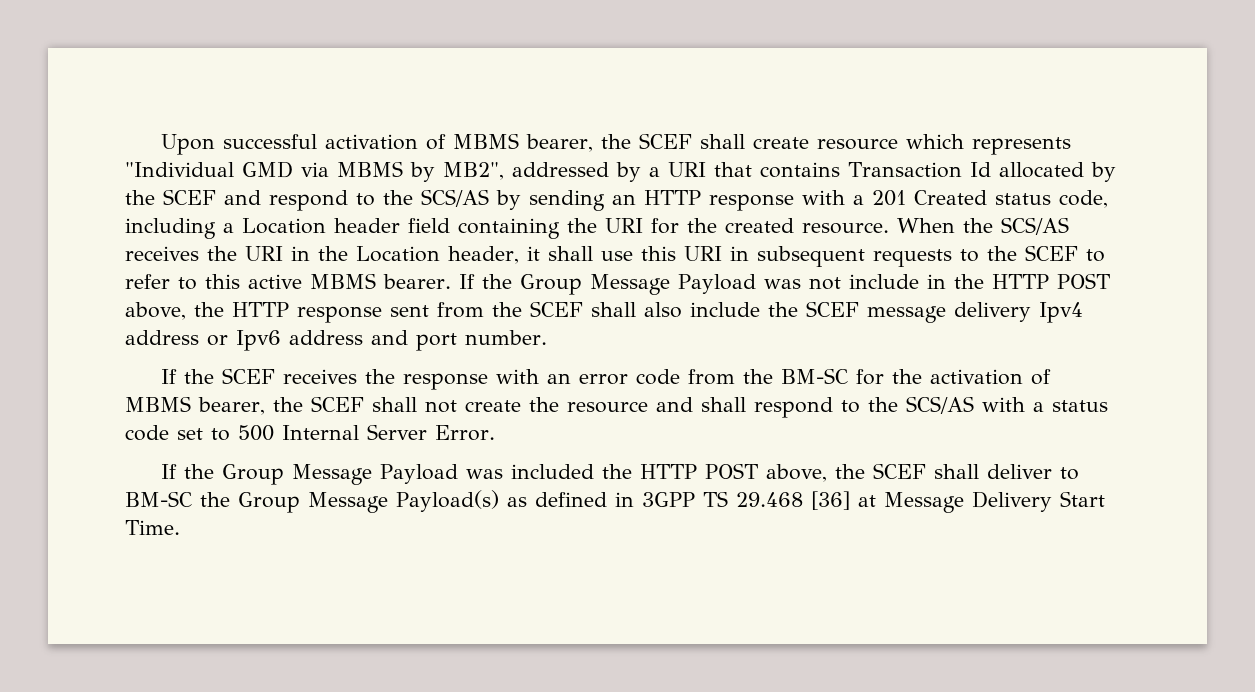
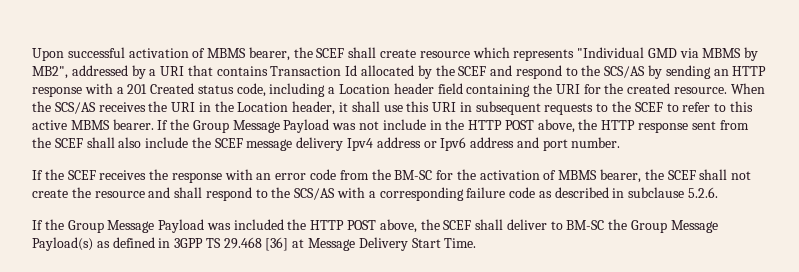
[1051,400,1108,412] [125,424,495,441] status code set to 500 Internal Server Error. -> [379,187,719,201] corresponding failure code as described in subclause 5.2.6.

